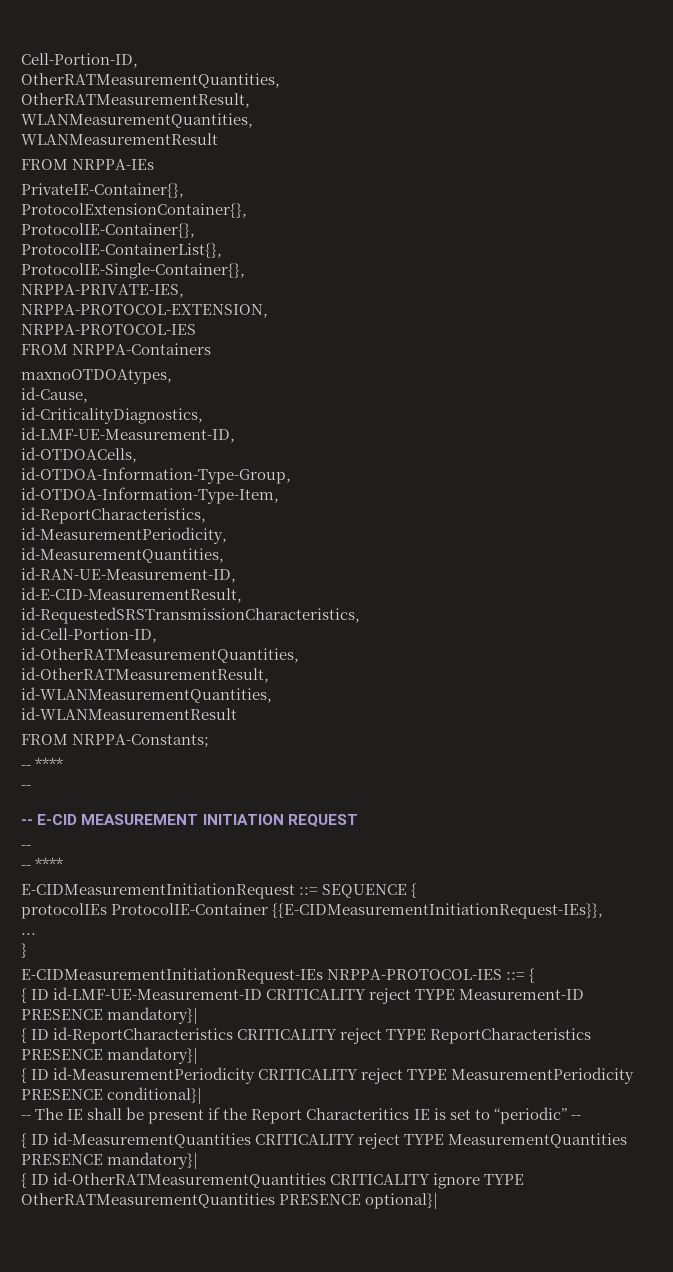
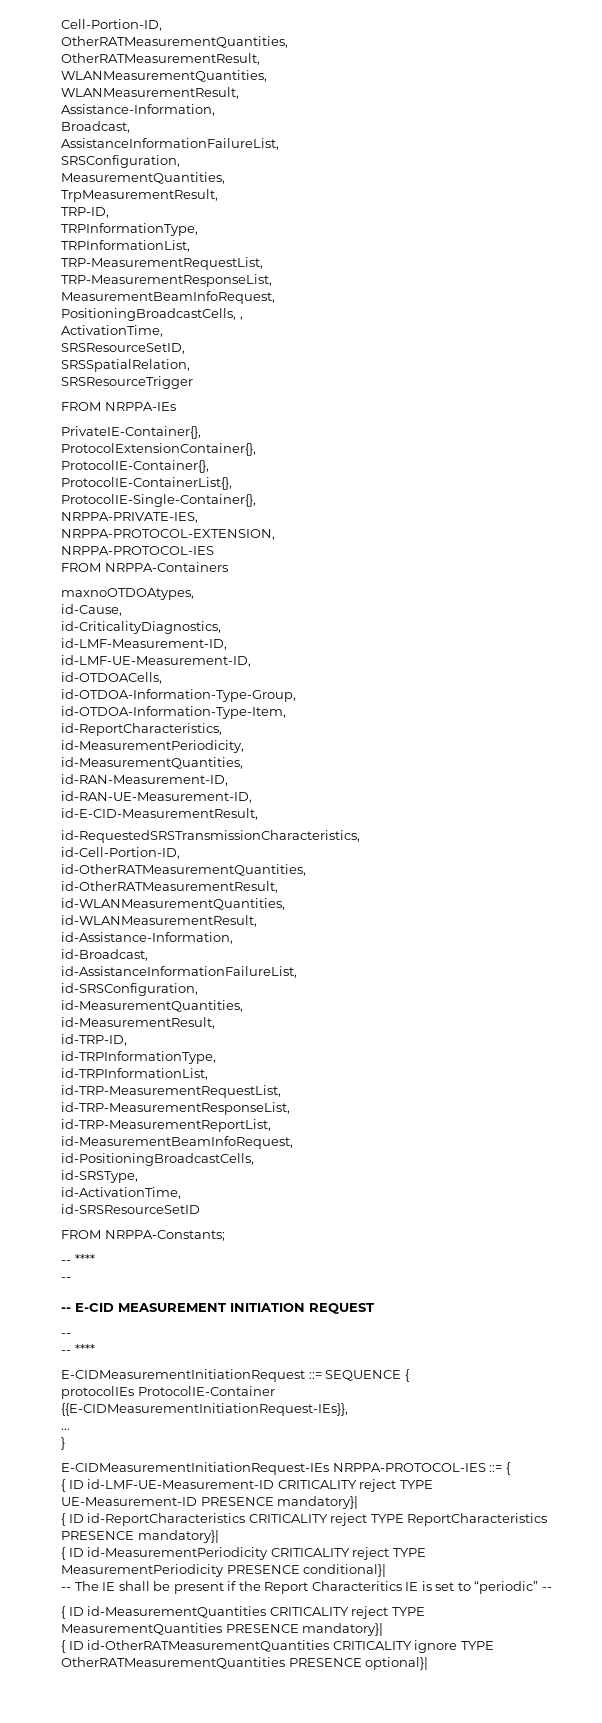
[21,133,218,145] WLANMeasurementResult -> [61,87,239,99] [61,104,215,116] [61,121,130,133] [61,138,279,150] [61,155,180,168] [61,172,225,184] [61,189,218,202] [61,207,109,218] [61,223,198,236] [61,240,190,252] [61,257,263,270] [61,274,272,287] [61,291,275,304] [61,308,243,321] [61,325,163,337] [61,343,185,354] [61,359,190,372] [61,376,193,389] WLANMeasurementResult, // Assistance-Information, // Broadcast, // AssistanceInformationFailureList, // SRSConfiguration, // MeasurementQuantities, // TrpMeasurementResult, // TRP-ID, // TRPInformationType, // TRPInformationList, // TRP-MeasurementRequestList, // TRP-MeasurementResponseList, // MeasurementBeamInfoRequest, // PositioningBroadcastCells, , // ActivationTime, // SRSResourceSetID, // SRSSpatialRelation, // SRSResourceTrigger
(203, 415) none -> [61,638,227,650] // id-LMF-Measurement-ID,
(224, 555) none -> [61,774,228,786] // id-RAN-Measurement-ID,
[21,707,237,720] id-WLANMeasurementResult -> [61,915,257,927] [61,932,233,944] [61,949,148,961] [61,966,297,978] [61,983,198,996] [61,1000,243,1012] [61,1017,215,1029] [61,1034,127,1046] [61,1051,216,1064] [61,1068,208,1080] [61,1085,281,1098] [61,1102,290,1115] [61,1119,271,1132] [61,1136,293,1149] [61,1153,254,1166] [61,1170,138,1183] [61,1187,181,1199] [61,1204,200,1214] id-WLANMeasurementResult, // id-Assistance-Information, // id-Broadcast, // id-AssistanceInformationFailureList, // id-SRSConfiguration, // id-MeasurementQuantities, // id-MeasurementResult, // id-TRP-ID, // id-TRPInformationType, // id-TRPInformationList, // id-TRP-MeasurementRequestList, // id-TRP-MeasurementResponseList, // id-TRP-MeasurementReportList, // id-MeasurementBeamInfoRequest, // id-PositioningBroadcastCells, // id-SRSType, // id-ActivationTime, // id-SRSResourceSetID
[459,989,585,1000] Measurement-ID -> [61,1497,197,1506] UE-Measurement-ID

